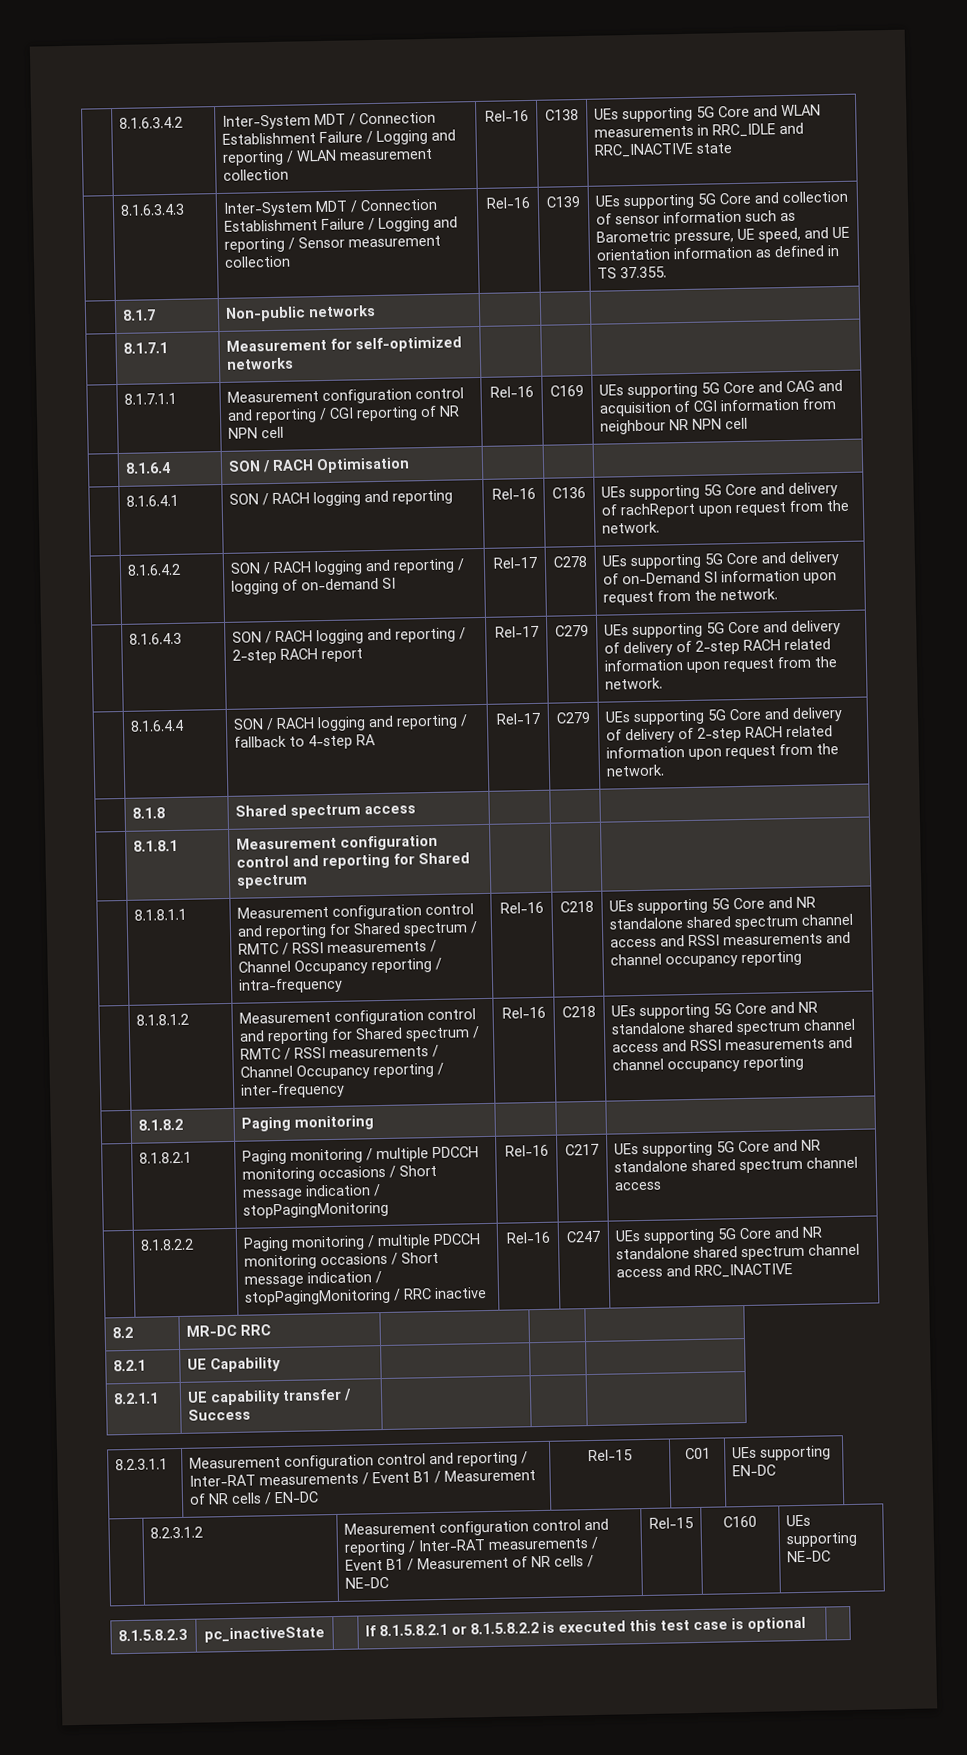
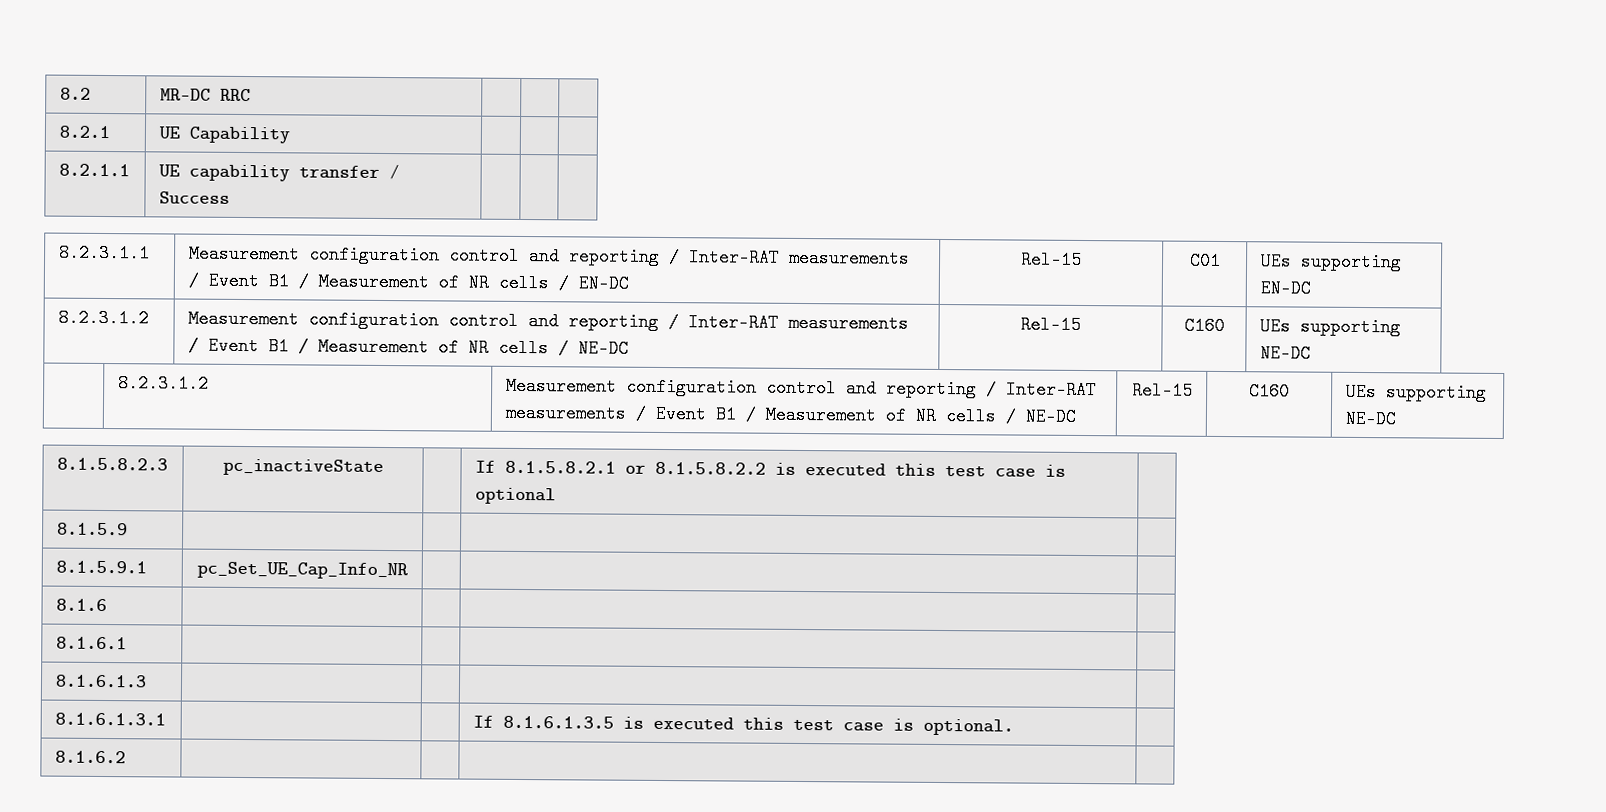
[119,116,184,129] [222,111,437,130] [222,129,457,145] [222,148,434,166] [223,168,290,181] [484,109,529,122] [545,109,579,121] [594,104,822,123] [594,122,805,138] [594,142,734,158] [120,203,186,216] [223,198,439,217] [224,216,459,232] [224,235,442,253] [224,255,292,268] [485,196,531,209] [546,196,581,208] [595,190,849,210] [596,210,797,225] [596,226,851,245] [596,244,841,261] [597,266,668,279] [122,309,157,321] [225,304,377,322] [123,342,169,354] [226,336,463,353] [226,357,295,370] [124,392,178,405] [227,387,465,405] [227,405,461,424] [228,426,285,439] [489,385,534,398] [550,384,584,397] [599,379,844,399] [599,398,837,417] [600,417,749,435] [125,461,172,474] [228,457,411,474] [126,494,180,507] [229,489,454,507] [491,487,536,500] [552,486,586,499] [601,482,839,501] [601,499,850,519] [602,521,661,534] [127,563,182,576] [230,558,466,576] [231,577,397,595] [492,556,538,569] [553,555,588,568] [602,551,841,570] [603,569,838,585] [603,588,779,606] [129,632,183,645] [232,627,467,645] [232,648,364,664] [494,625,539,638] [555,624,589,637] [604,620,842,639] [604,638,832,657] [604,656,838,674] [605,677,664,690] [130,719,185,732] [233,714,469,732] [234,734,377,750] [495,712,541,725] [556,711,591,724] [605,707,844,726] [606,725,834,744] [606,743,840,761] [606,764,666,777] [132,807,166,819] [235,804,417,819] [133,839,179,852] [236,834,439,851] [236,852,471,870] [236,874,309,889] [134,908,188,921] [237,903,475,920] [237,921,479,940] [238,939,438,955] [238,957,443,975] [238,977,344,994] [499,901,544,914] [560,900,594,913] [609,896,817,915] [609,913,854,931] [610,931,852,948] [610,950,803,968] [136,1013,190,1026] [239,1008,477,1025] [239,1026,481,1045] [240,1044,440,1060] [240,1062,445,1080] [240,1082,346,1099] [501,1006,546,1019] [562,1005,596,1018] [611,1001,819,1019] [611,1018,857,1036] [612,1036,854,1053] [612,1055,805,1073] [138,1118,184,1131] [241,1115,375,1132] [139,1151,193,1164] [242,1146,480,1165] [242,1164,438,1183] [243,1184,382,1201] [243,1201,390,1219] [504,1144,549,1157] [565,1143,599,1156] [614,1139,822,1157] [614,1156,859,1174] [614,1181,663,1191] [140,1238,195,1251] [243,1233,482,1252] [244,1251,440,1270] [244,1271,383,1288] [244,1287,488,1306] [505,1231,551,1244] [566,1230,601,1243] [615,1226,824,1244] [616,1243,861,1261] [616,1263,794,1278] | 8.1.6.3.4.2 | Inter-System MDT / Connection Establishment Failure / Logging and reporting / WLAN measurement collection | Rel-16 | C138 | UEs supporting 5G Core and WLAN measurements in RRC_IDLE and RRC_INACTIVE state // | 8.1.6.3.4.3 | Inter-System MDT / Connection Establishment Failure / Logging and reporting / Sensor measurement collection | Rel-16 | C139 | UEs supporting 5G Core and collection of sensor information such as Barometric pressure, UE speed, and UE orientation information as defined in TS 37.355. // | 8.1.7 | Non-public networks | | | // | 8.1.7.1 | Measurement for self-optimized networks | | | // | 8.1.7.1.1 | Measurement configuration control and reporting / CGI reporting of NR NPN cell | Rel-16 | C169 | UEs supporting 5G Core and CAG and acquisition of CGI information from neighbour NR NPN cell // | 8.1.6.4 | SON / RACH Optimisation | | | // | 8.1.6.4.1 | SON / RACH logging and reporting | Rel-16 | C136 | UEs supporting 5G Core and delivery of rachReport upon request from the network. // | 8.1.6.4.2 | SON / RACH logging and reporting / logging of on-demand SI | Rel-17 | C278 | UEs supporting 5G Core and delivery of on-Demand SI information upon request from the network. // | 8.1.6.4.3 | SON / RACH logging and reporting / 2-step RACH report | Rel-17 | C279 | UEs supporting 5G Core and delivery of delivery of 2-step RACH related information upon request from the network. // | 8.1.6.4.4 | SON / RACH logging and reporting / fallback to 4-step RA | Rel-17 | C279 | UEs supporting 5G Core and delivery of delivery of 2-step RACH related information upon request from the network. // | 8.1.8 | Shared spectrum access | | | // | 8.1.8.1 | Measurement configuration control and reporting for Shared spectrum | | | // | 8.1.8.1.1 | Measurement configuration control and reporting for Shared spectrum / RMTC / RSSI measurements / Channel Occupancy reporting / intra-frequency | Rel-16 | C218 | UEs supporting 5G Core and NR standalone shared spectrum channel access and RSSI measurements and channel occupancy reporting // | 8.1.8.1.2 | Measurement configuration control and reporting for Shared spectrum / RMTC / RSSI measurements / Channel Occupancy reporting / inter-frequency | Rel-16 | C218 | UEs supporting 5G Core and NR standalone shared spectrum channel access and RSSI measurements and channel occupancy reporting // | 8.1.8.2 | Paging monitoring | | | // | 8.1.8.2.1 | Paging monitoring / multiple PDCCH monitoring occasions / Short message indication / stopPagingMonitoring | Rel-16 | C217 | UEs supporting 5G Core and NR standalone shared spectrum channel access // | 8.1.8.2.2 | Paging monitoring / multiple PDCCH monitoring occasions / Short message indication / stopPagingMonitoring / RRC inactive | Rel-16 | C247 | UEs supporting 5G Core and NR standalone shared spectrum channel access and RRC_INACTIVE // -> (59, 93) none
(777, 1470) none -> [57,308,149,328] [187,309,909,333] [187,336,629,358] [1020,315,1081,334] [1183,316,1225,336] [1259,317,1401,337] [1259,344,1311,363] // 8.2.3.1.2 | Measurement configuration control and reporting / Inter-RAT measurements / Event B1 / Measurement of NR cells / NE-DC | Rel-15 | C160 | UEs supporting NE-DC
(807, 1624) none -> [56,522,128,536] [55,560,147,574] [196,561,408,580] [55,598,107,612] [55,636,127,650] [54,674,147,688] [54,712,166,726] [472,715,1014,736] [54,750,126,764] // 8.1.5.9 | | | | // 8.1.5.9.1 | pc_Set_UE_Cap_Info_NR | | | // 8.1.6 | | | | // 8.1.6.1 | | | | // 8.1.6.1.3 | | | | // 8.1.6.1.3.1 | | | If 8.1.6.1.3.5 is executed this test case is optional. | // 8.1.6.2 | | | |

